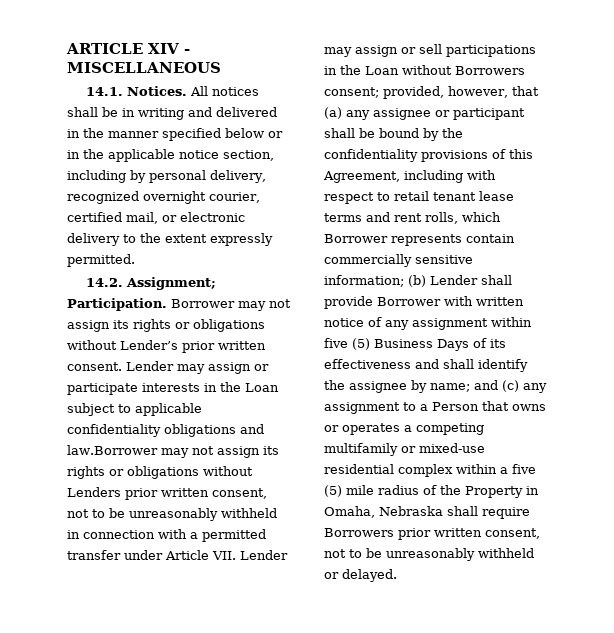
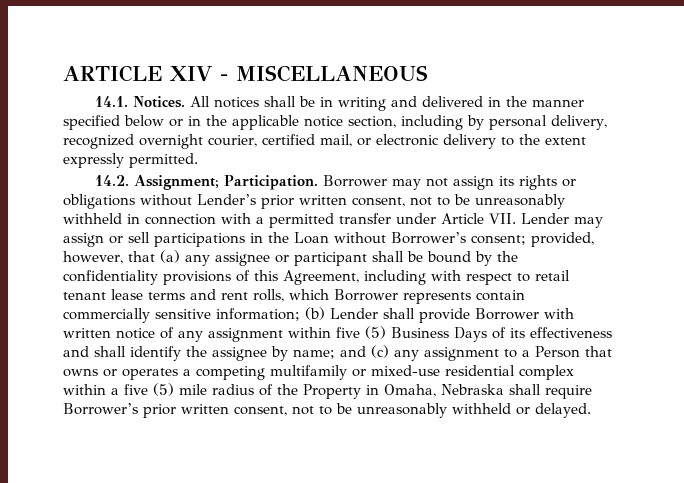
[67,361,269,374] [67,382,279,395] [67,403,202,416] [67,424,264,437] [67,445,279,458] [67,466,253,479] [67,487,209,500] consent. Lender may assign or participate interests in the Loan subject to applicable confidentiality obligations and law.Borrower may not assign its rights or obligations without Lenders prior written -> (347, 200) none
[455,66,525,75] Borrowers -> [391,232,466,244] Borrower’s
[324,528,394,537] Borrowers -> [63,403,138,415] Borrower’s

